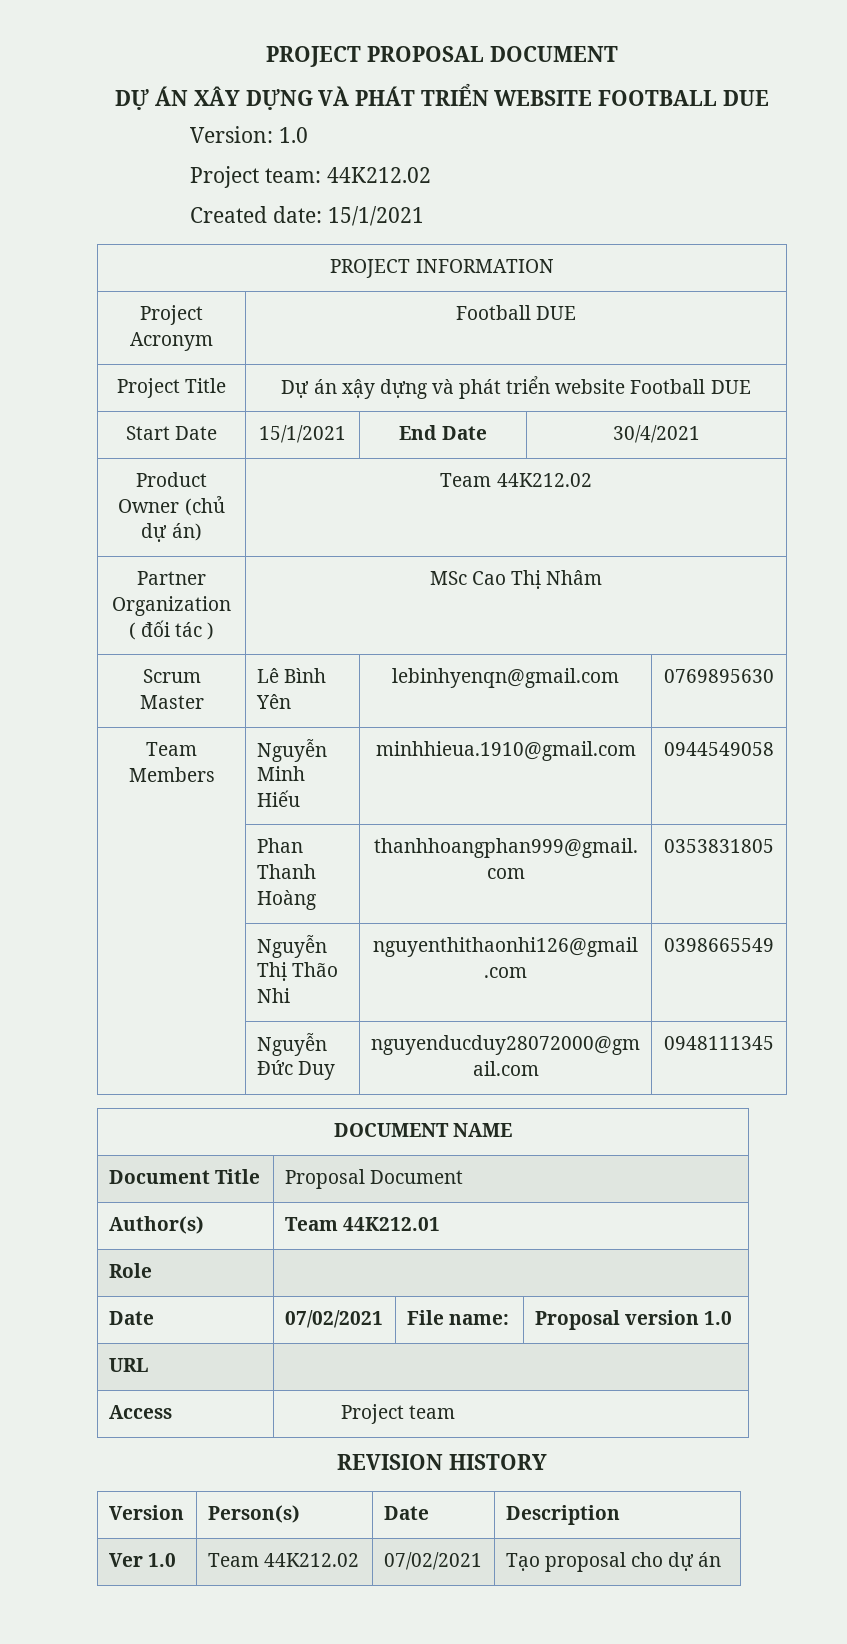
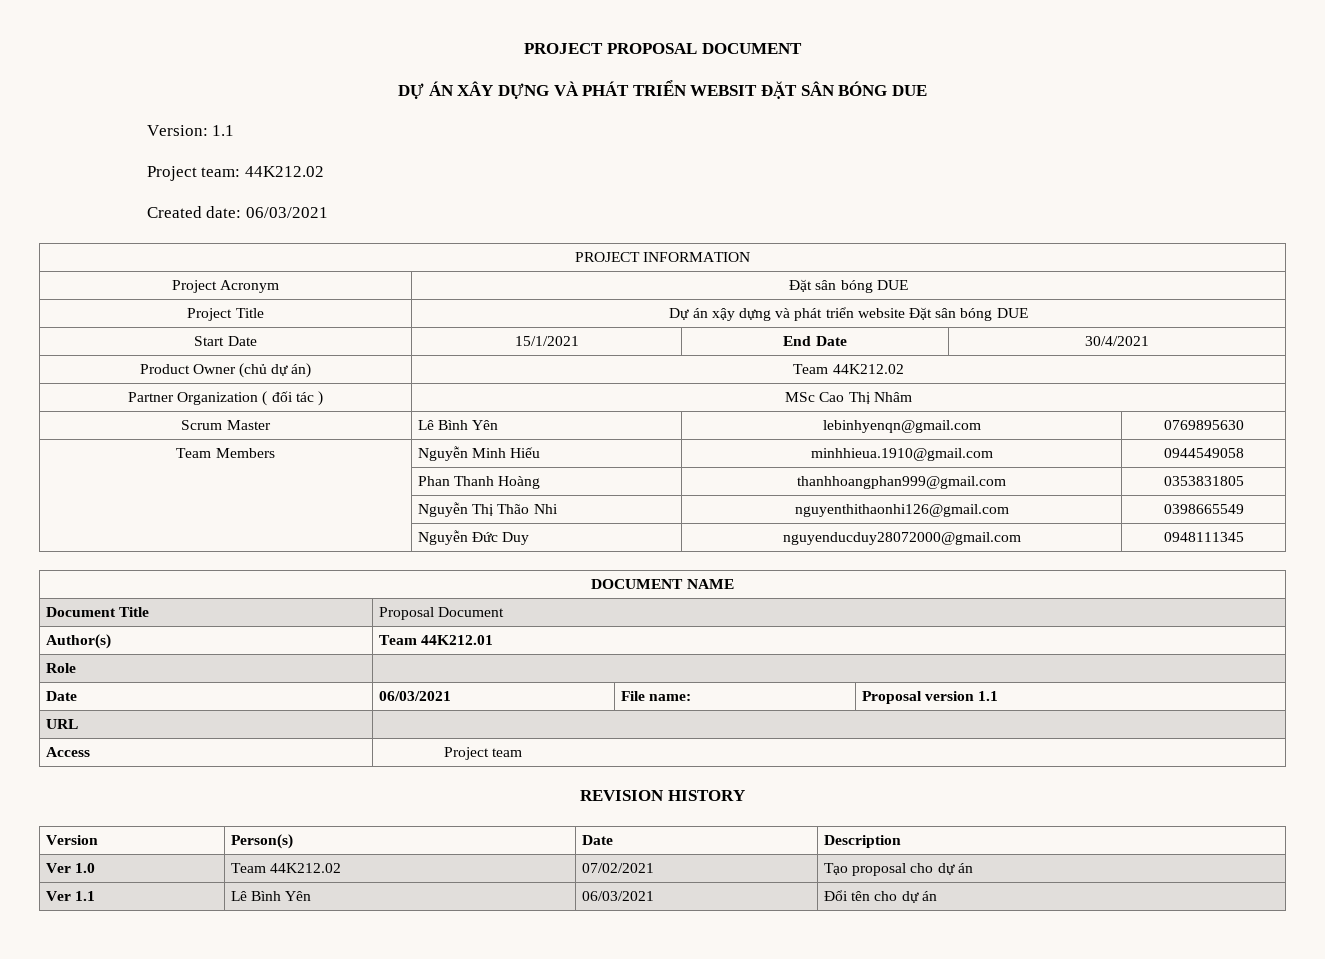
[494,90,717,106] WEBSITE FOOTBALL -> [690,81,888,99] WEBSIT ĐẶT SÂN BÓNG
[279,127,309,143] 1.0 -> [212,125,235,136] 1.1
[327,206,424,226] 15/1/2021 -> [246,207,329,218] 06/03/2021
[455,305,531,320] Football -> [789,279,873,293] Đặt sân bóng
[630,379,706,394] Football -> [908,307,993,321] Đặt sân bóng
[284,1310,383,1328] 07/02/2021 -> [379,691,452,701] 06/03/2021
[703,1311,732,1325] 1.0 -> [978,691,999,701] 1.1
(722, 1559) none -> [46,891,96,901] [231,891,312,901] [582,891,655,901] [824,890,937,903] // Ver 1.1 | Lê Bình Yên | 06/03/2021 | Đổi tên cho dự án

